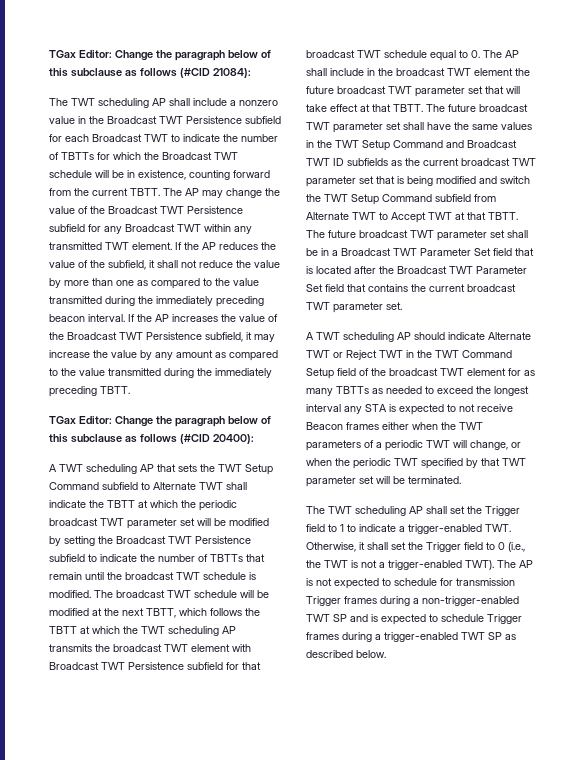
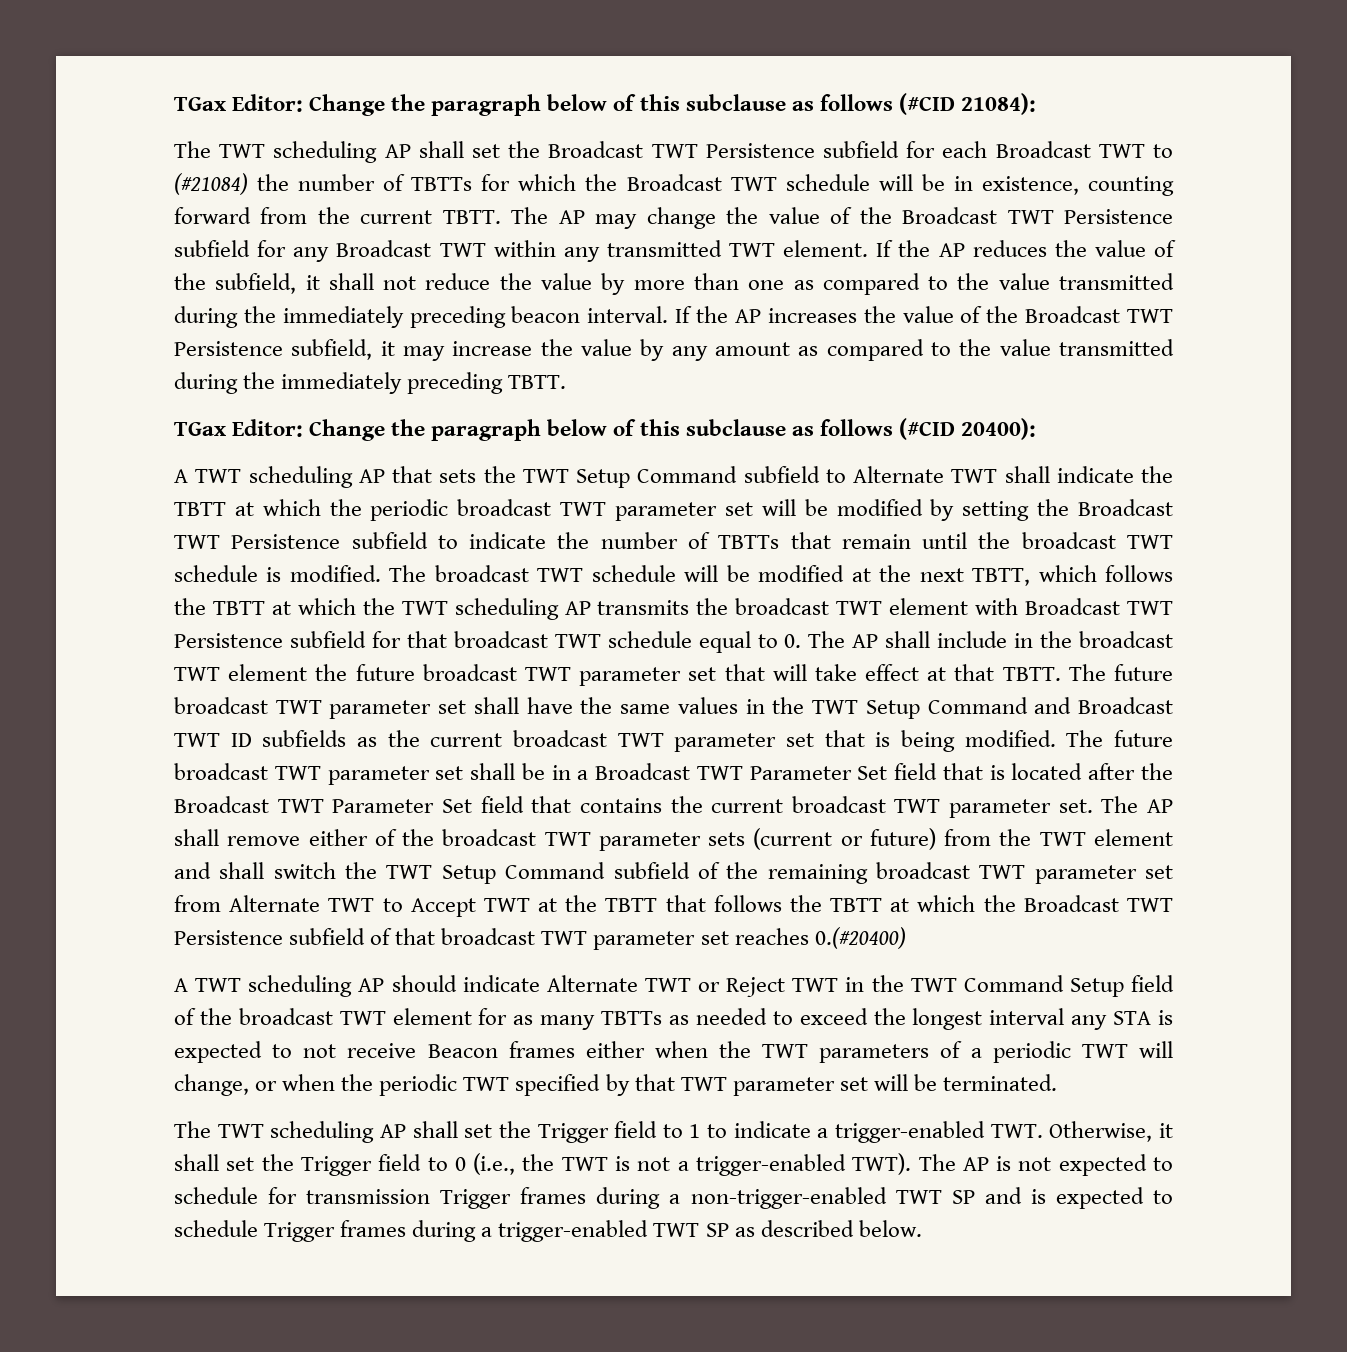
[193,98,278,106] [49,116,86,124] include a nonzero value in -> [471,144,500,158] set
[183,134,220,142] indicate -> [174,173,248,195] (#21084)
[436,176,530,184] [306,194,496,205] [306,212,518,223] modified and switch the TWT Setup Command subfield from Alternate TWT to Accept TWT at that TBTT. -> [964,730,1056,747] modified.
(402, 306) none -> [1101,796,1173,813] [174,828,1173,851] [174,862,1174,884] [174,895,1173,917] [174,927,906,950] The AP shall remove either of the broadcast TWT parameter sets (current or future) from the TWT element and shall switch the TWT Setup Command subfield of the remaining broadcast TWT parameter set from Alternate TWT to Accept TWT at the TBTT that follows the TBTT at which the Broadcast TWT Persistence subfield of that broadcast TWT parameter set reaches 0.(#20400)

